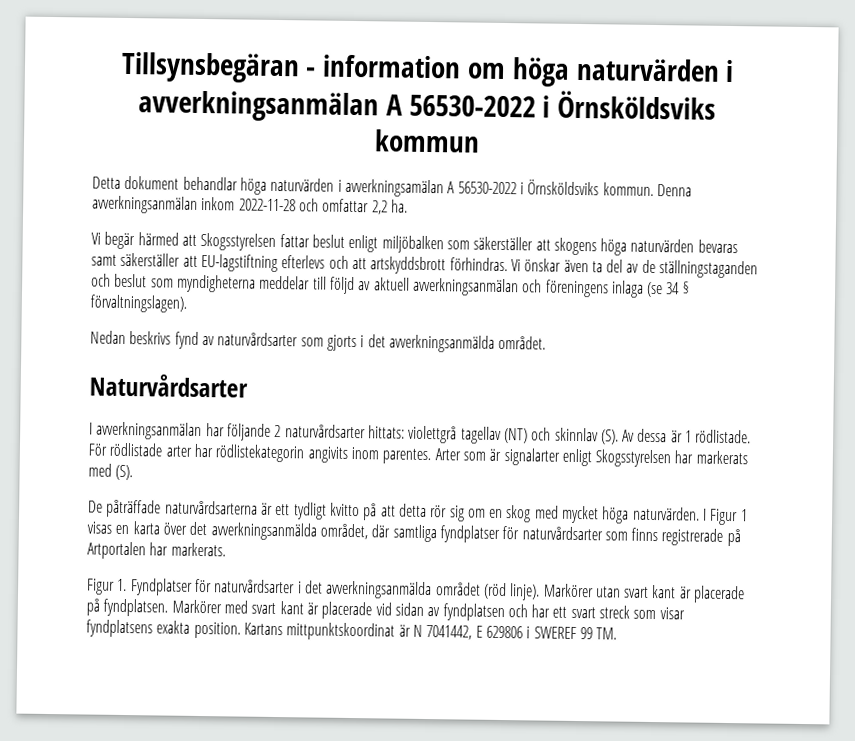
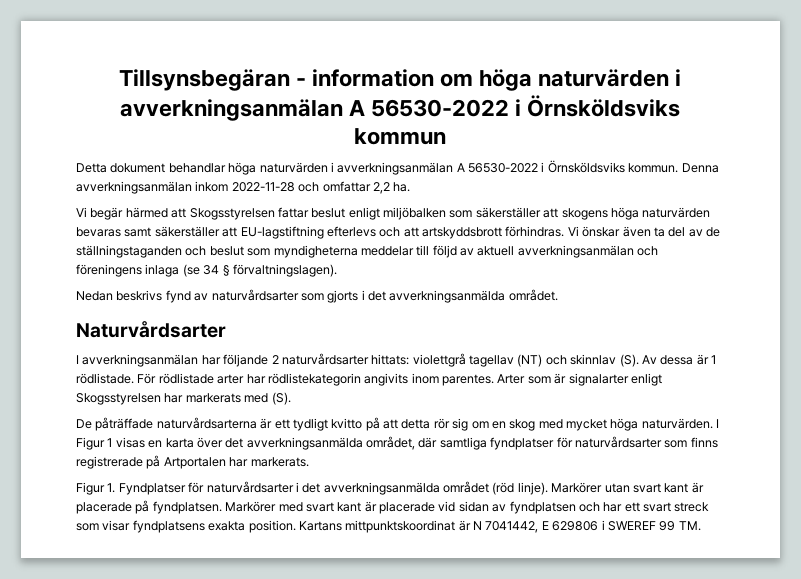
[344,178,444,198] avverkningsamälan -> [337,162,454,175] avverkningsanmälan

